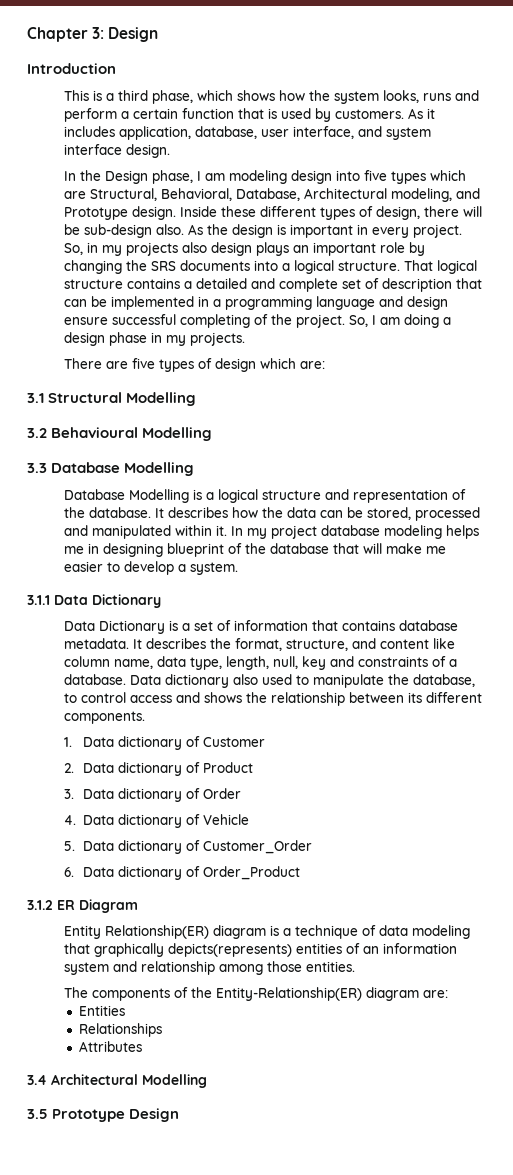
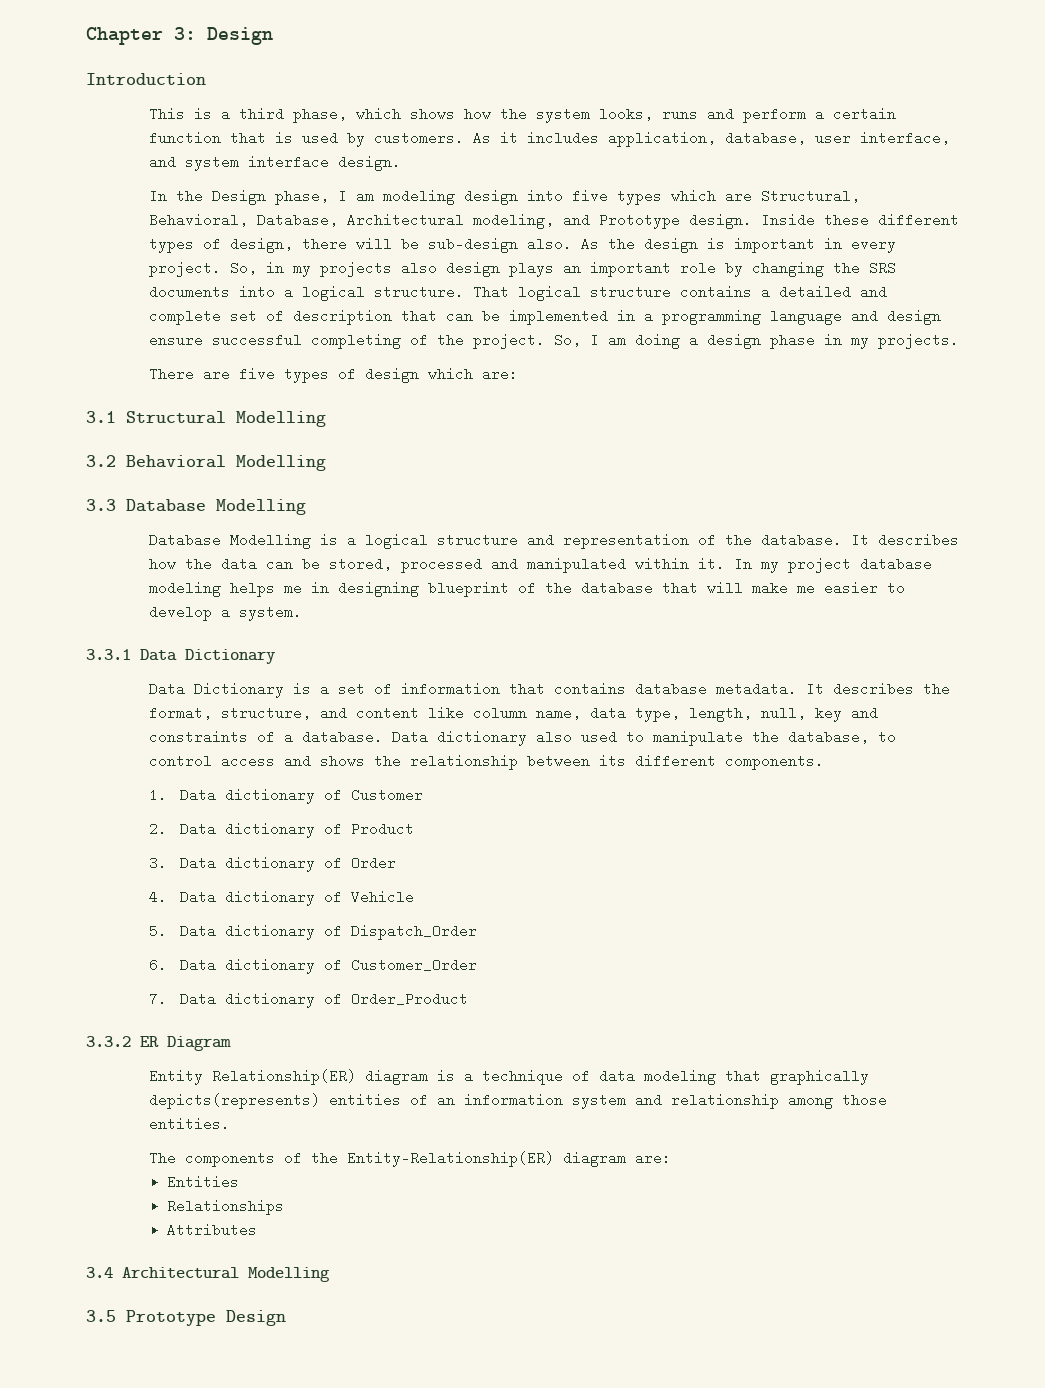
[51,427,139,438] Behavioural -> [126,455,226,468] Behavioral
[27,595,50,605] 3.1.1 -> [86,649,131,660] 3.3.1
(200, 845) none -> [350,924,477,940] [148,958,342,974] Dispatch_Order // 6. Data dictionary of
[64,867,75,877] 6. -> [148,992,167,1006] 7.
[27,900,53,910] 3.1.2 -> [86,1036,131,1047] 3.3.2

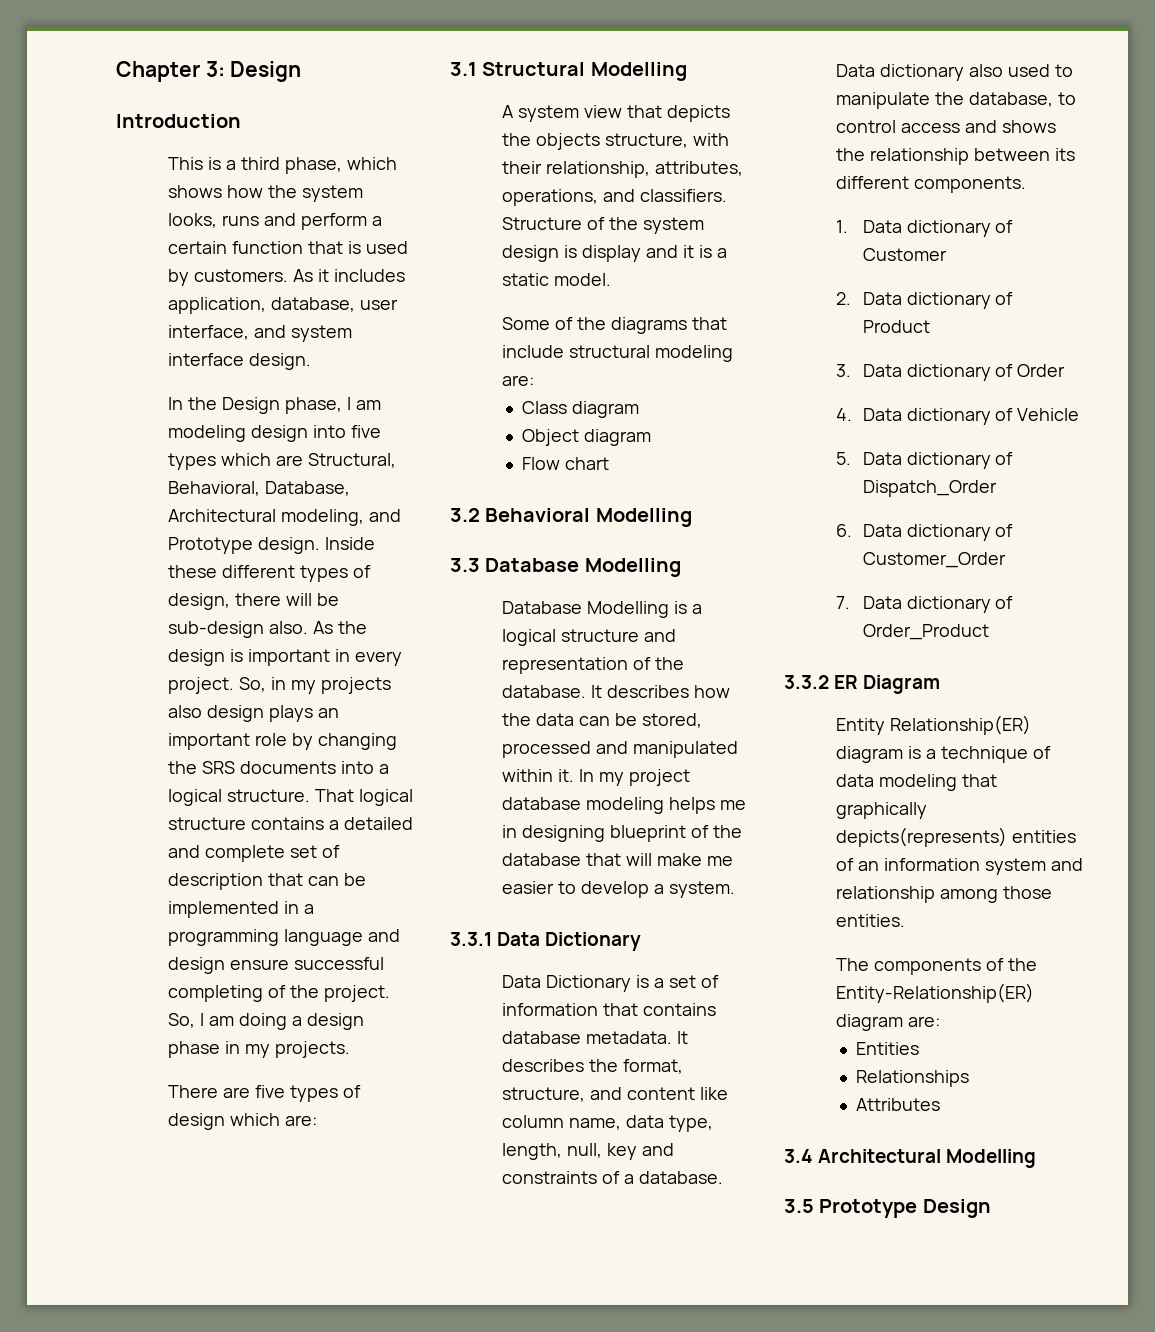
(326, 419) none -> [502,105,730,122] [502,133,730,150] [502,161,744,178] [502,189,728,206] [502,217,705,234] [502,245,727,262] [502,273,612,286] [502,317,727,334] [502,345,734,362] [502,375,535,386] [522,401,640,418] [522,429,652,446] [522,457,610,470] // A system view that depicts the objects structure, with their relationship, attributes, operations, and classifiers. Structure of the system design is display and it is a static model. // Some of the diagrams that include structural modeling are: // Class diagram // Object diagram // Flow chart

